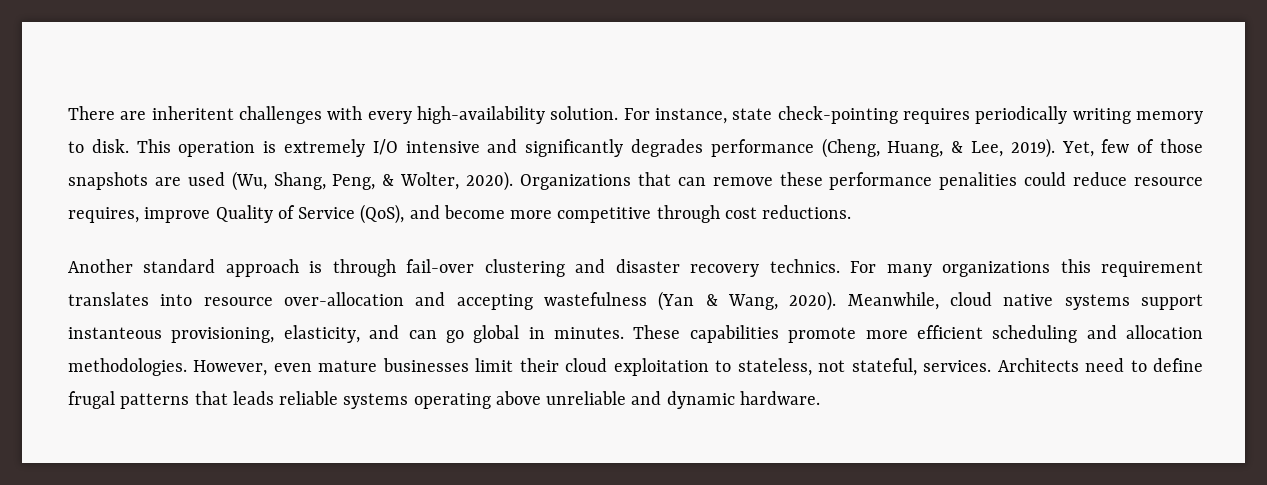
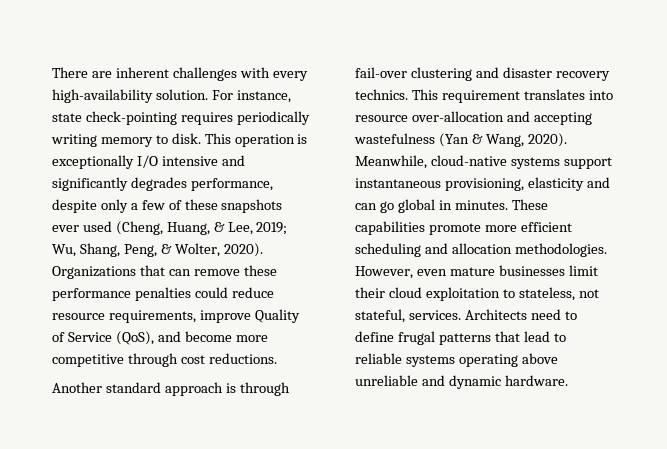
[151,106,234,120] inheritent -> [115,67,169,78] inherent
[284,139,365,157] extremely -> [52,155,134,169] exceptionally
[710,138,1203,158] [68,171,267,191] performance (Cheng, Huang, & Lee, 2019). Yet, few of those snapshots are used (Wu, -> [190,178,273,191] [52,199,283,213] [52,221,288,235] [52,244,76,257] performance, despite only a few of these snapshots ever used (Cheng, Huang, & Lee, 2019; Wu,
[939,172,1018,190] penalities -> [134,287,191,301] penalties
[68,207,139,223] requires, -> [108,310,196,323] requirements,
[850,259,1091,277] For many organizations this -> [411,89,438,100] This
[950,292,1204,310] [68,325,360,343] cloud native systems support instanteous provisioning, elasticity, -> [430,155,612,169] [355,177,584,191] cloud-native systems support instantaneous provisioning, elasticity
[232,391,274,405] leads -> [523,331,566,342] lead to

